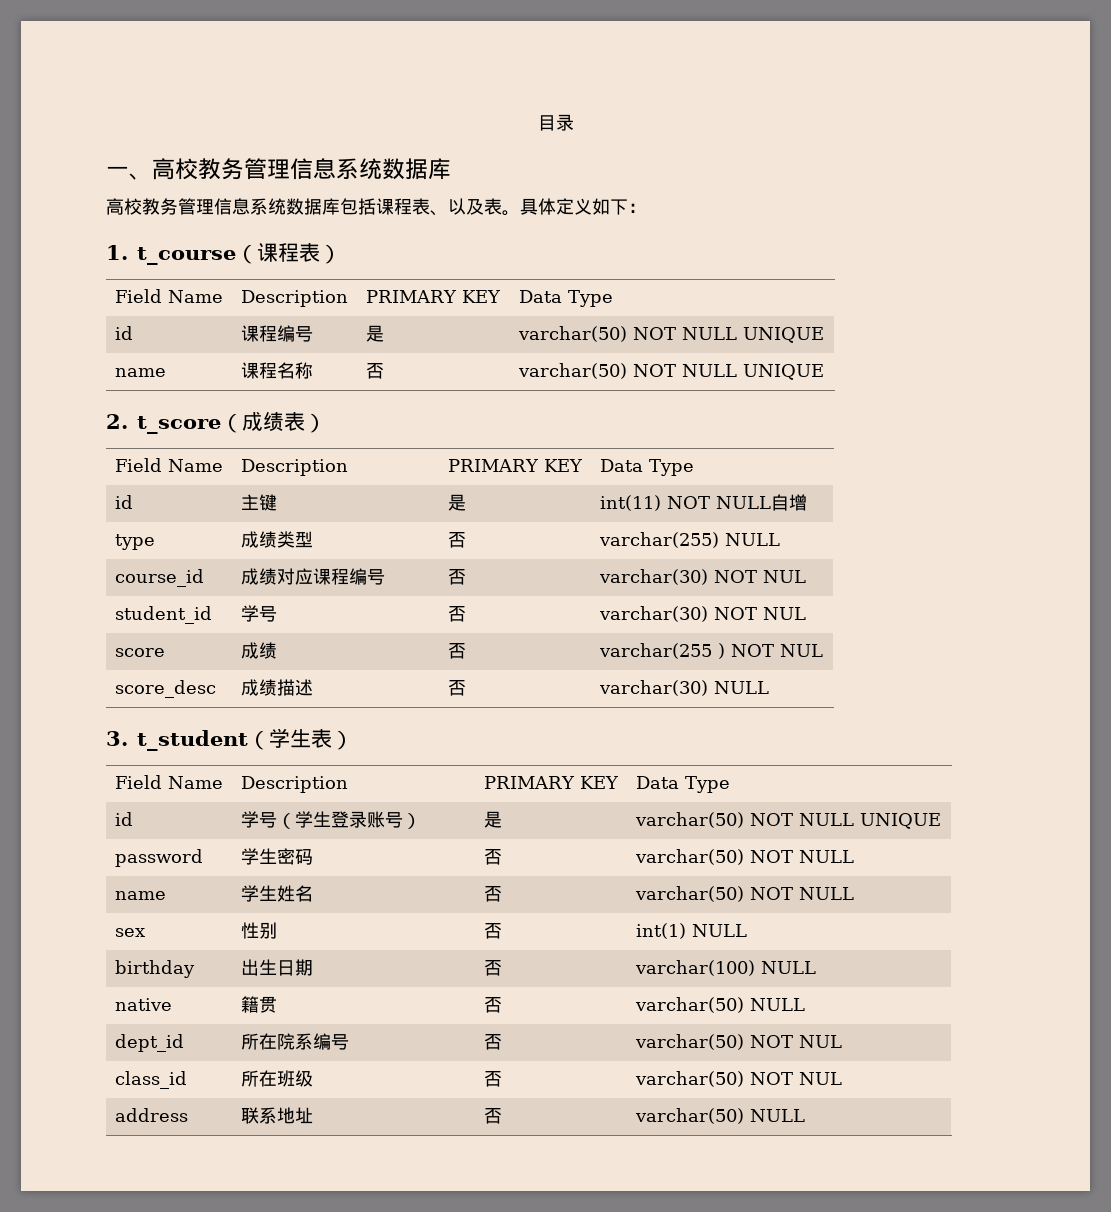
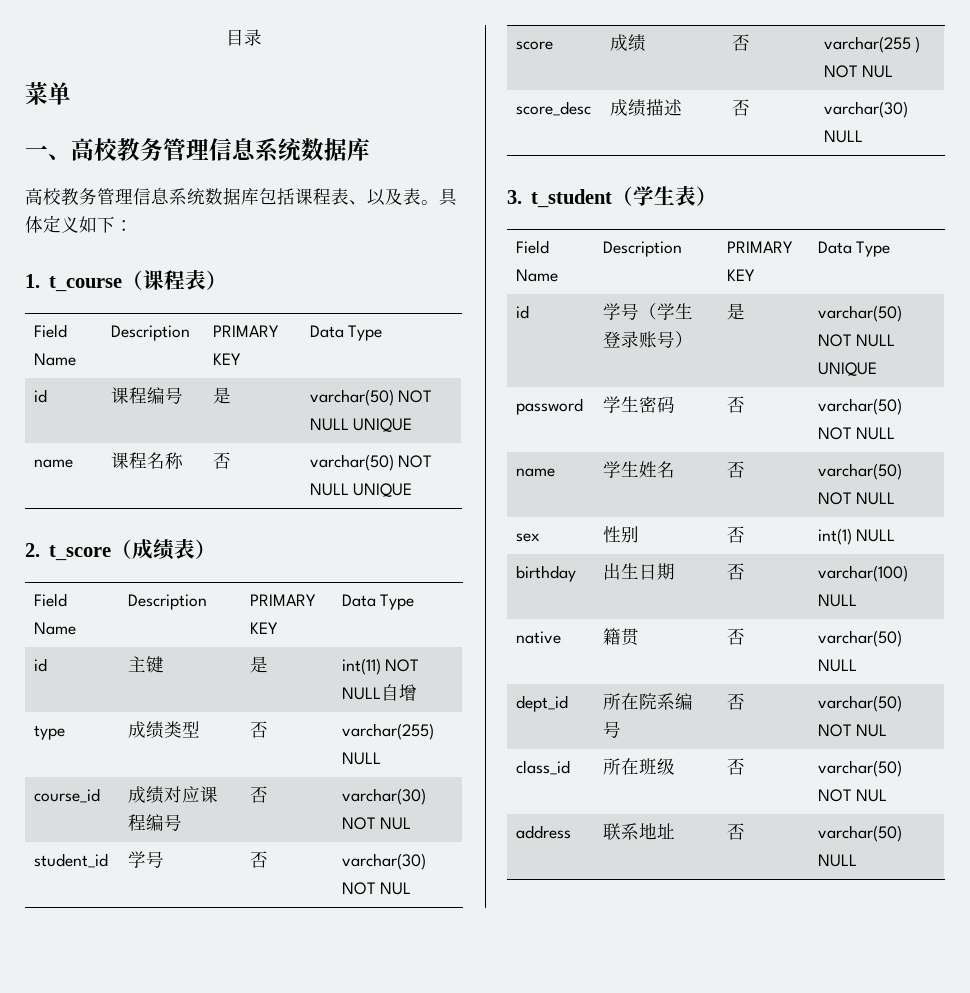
(574, 122) none -> [25,82,71,105] // 菜单

